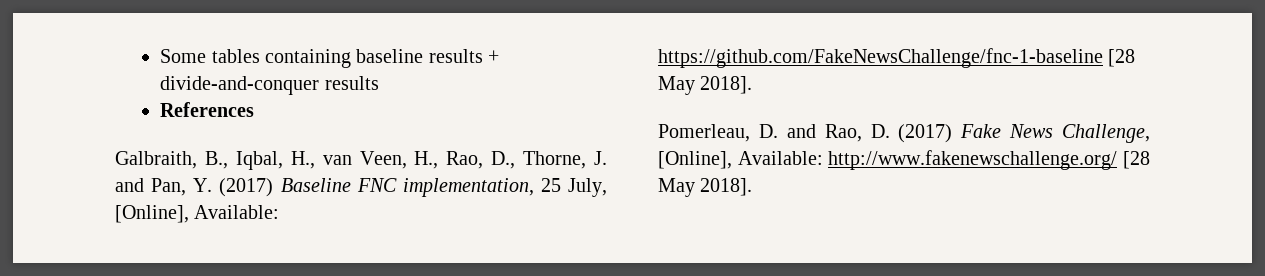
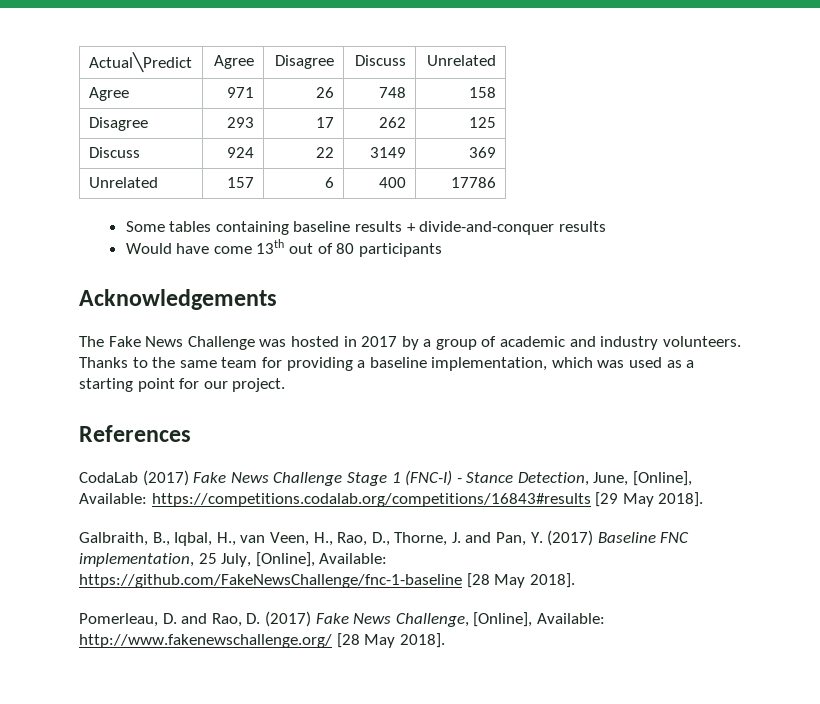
(160, 56) none -> [88,52,192,73] [214,55,255,69] [275,55,335,69] [355,55,407,66] [427,55,497,66] [88,87,129,101] [227,87,255,98] [316,87,335,98] [379,87,407,98] [469,87,497,98] [88,117,148,131] [227,117,255,128] [316,117,335,128] [379,117,407,128] [469,117,497,128] [88,147,140,158] [227,147,255,158] [316,147,335,158] [370,147,407,158] [469,147,497,158] [88,177,158,188] [227,177,255,188] [325,177,335,188] [379,177,407,188] [451,177,497,188] Actual╲Predict | Agree | Disagree | Discuss | Unrelated // Agree | 971 | 26 | 748 | 158 // Disagree | 293 | 17 | 262 | 125 // Discuss | 924 | 22 | 3149 | 369 // Unrelated | 157 | 6 | 400 | 17786 //
[160,102,255,117] References -> [125,239,442,257] [79,289,277,310] [79,336,741,350] [79,357,695,371] [79,378,286,392] [79,425,191,442] [79,470,693,486] [79,492,704,507] Would have come 13th out of 80 participants // Acknowledgements // The Fake News Challenge was hosted in 2017 by a group of academic and industry volunteers. Thanks to the same team for providing a baseline implementation, which was used as a starting point for our project. // References // CodaLab (2017) Fake News Challenge Stage 1 (FNC-I) - Stance Detection, June, [Online], Available: https://competitions.codalab.org/competitions/16843#results [29 May 2018].

